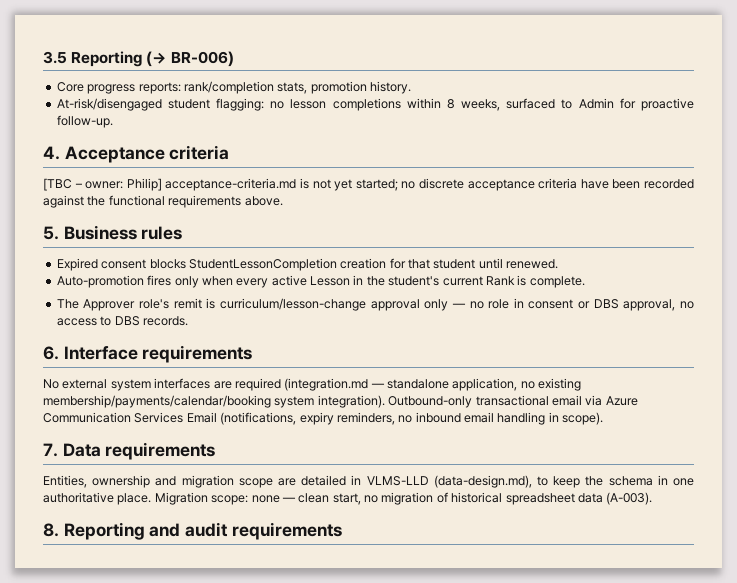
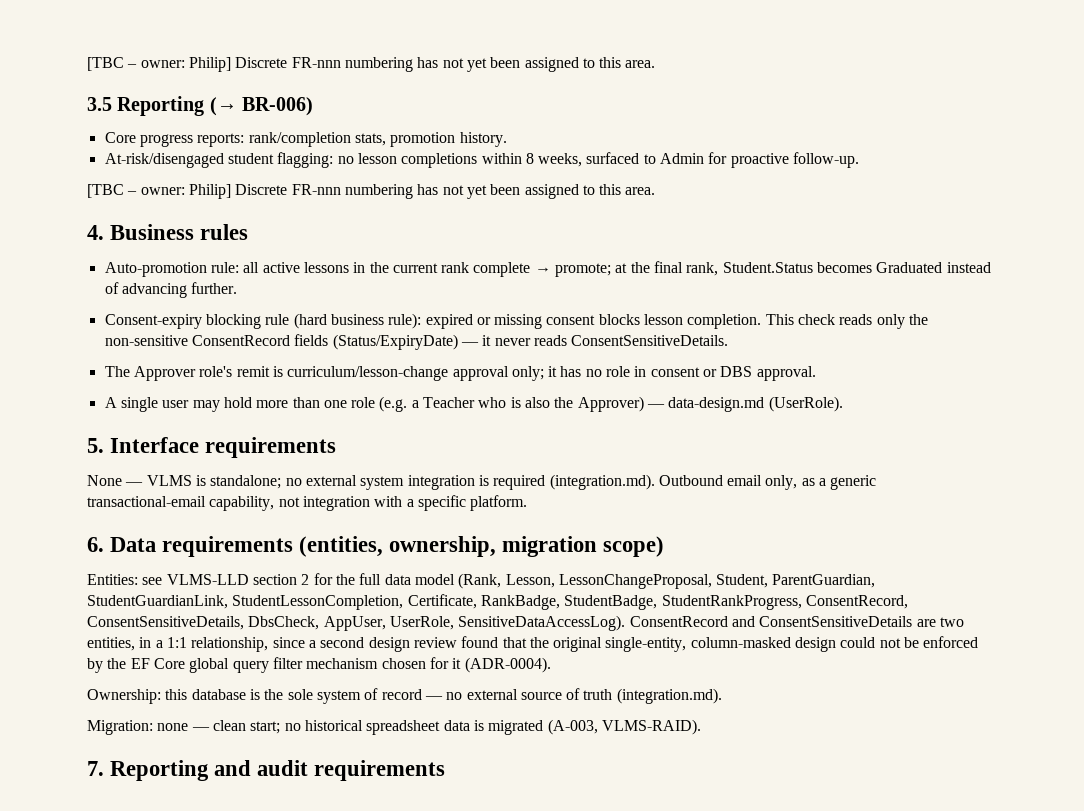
(43, 57) none -> [87,57,656,72] [TBC – owner: Philip] Discrete FR-nnn numbering has not yet been assigned to this area. //
[43,145,230,163] [43,178,695,191] [43,195,283,208] [43,225,183,240] [56,258,559,271] [56,275,585,288] // 4. Acceptance criteria // [TBC – owner: Philip] acceptance-criteria.md is not yet started; no discrete acceptance criteria have been recorded against the functional requirements above. // 5. Business rules // Expired consent blocks StudentLessonCompletion creation for that student until renewed. // Auto-promotion fires only when every active Lesson in the student's current Rank is complete. -> [87,184,656,199] [87,224,249,240] [104,261,991,277] [104,282,238,298] [104,313,929,329] [104,334,729,350] // [TBC – owner: Philip] Discrete FR-nnn numbering has not yet been assigned to this area. // 4. Business rules // Auto-promotion rule: all active lessons in the current rank complete → promote; at the final rank, Student.Status becomes Graduated instead of advancing further. // Consent-expiry blocking rule (hard business rule): expired or missing consent blocks lesson completion. This check reads only the non-sensitive ConsentRecord fields (Status/ExpiryDate) — it never reads ConsentSensitiveDetails.
[424,299,466,311] only — -> [511,366,582,381] only; it has
[623,299,694,311] [56,316,188,326] [43,345,253,363] [43,378,582,391] [43,395,638,408] [43,412,604,425] [43,442,216,460] [43,475,695,488] [43,492,653,505] [43,523,59,537] approval, no access to DBS records. // 6. Interface requirements // No external system interfaces are required (integration.md — standalone application, no existing membership/payments/calendar/booking system integration). Outbound-only transactional email via Azure Communication Services Email (notifications, expiry reminders, no inbound email handling in scope). // 7. Data requirements // Entities, ownership and migration scope are detailed in VLMS-LLD (data-design.md), to keep the schema in one authoritative place. Migration scope: none — clean start, no migration of historical spreadsheet data (A-003). // 8. -> [756,366,816,381] [104,396,843,412] [87,437,337,458] [87,474,877,490] [87,495,528,511] [87,536,665,557] [87,573,876,589] [87,594,908,610] [87,615,964,631] [87,636,979,652] [87,657,551,673] [87,688,722,704] [87,719,701,735] [87,761,104,776] approval. // A single user may hold more than one role (e.g. a Teacher who is also the Approver) — data-design.md (UserRole). // 5. Interface requirements // None — VLMS is standalone; no external system integration is required (integration.md). Outbound email only, as a generic transactional-email capability, not integration with a specific platform. // 6. Data requirements (entities, ownership, migration scope) // Entities: see VLMS-LLD section 2 for the full data model (Rank, Lesson, LessonChangeProposal, Student, ParentGuardian, StudentGuardianLink, StudentLessonCompletion, Certificate, RankBadge, StudentBadge, StudentRankProgress, ConsentRecord, ConsentSensitiveDetails, DbsCheck, AppUser, UserRole, SensitiveDataAccessLog). ConsentRecord and ConsentSensitiveDetails are two entities, in a 1:1 relationship, since a second design review found that the original single-entity, column-masked design could not be enforced by the EF Core global query filter mechanism chosen for it (ADR-0004). // Ownership: this database is the sole system of record — no external source of truth (integration.md). // Migration: none — clean start; no historical spreadsheet data is migrated (A-003, VLMS-RAID). // 7.

